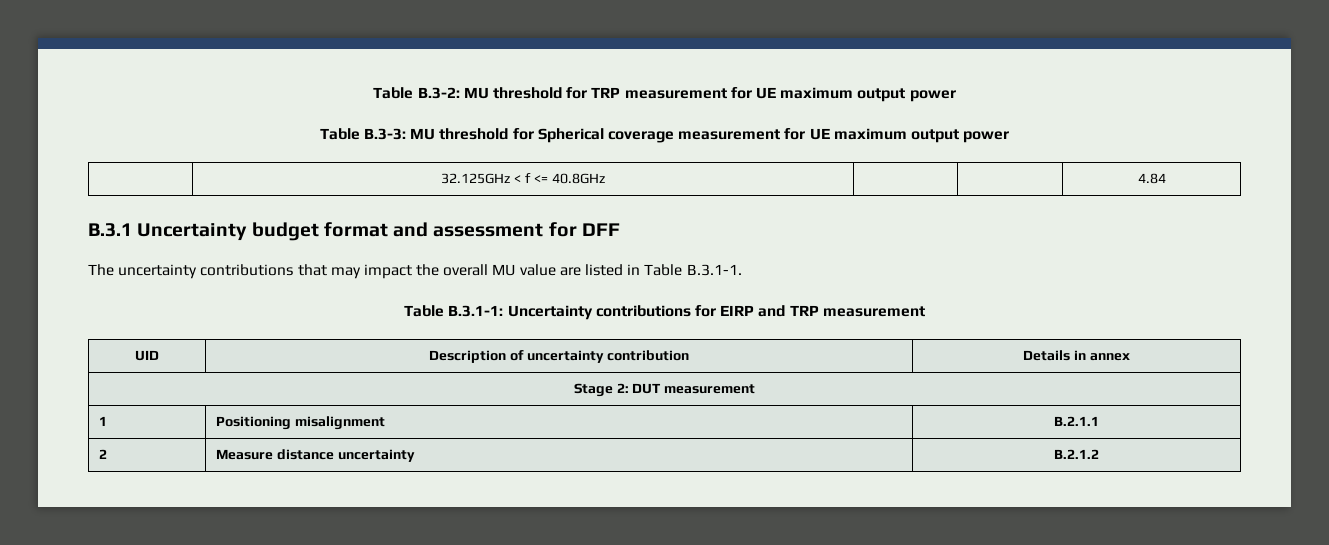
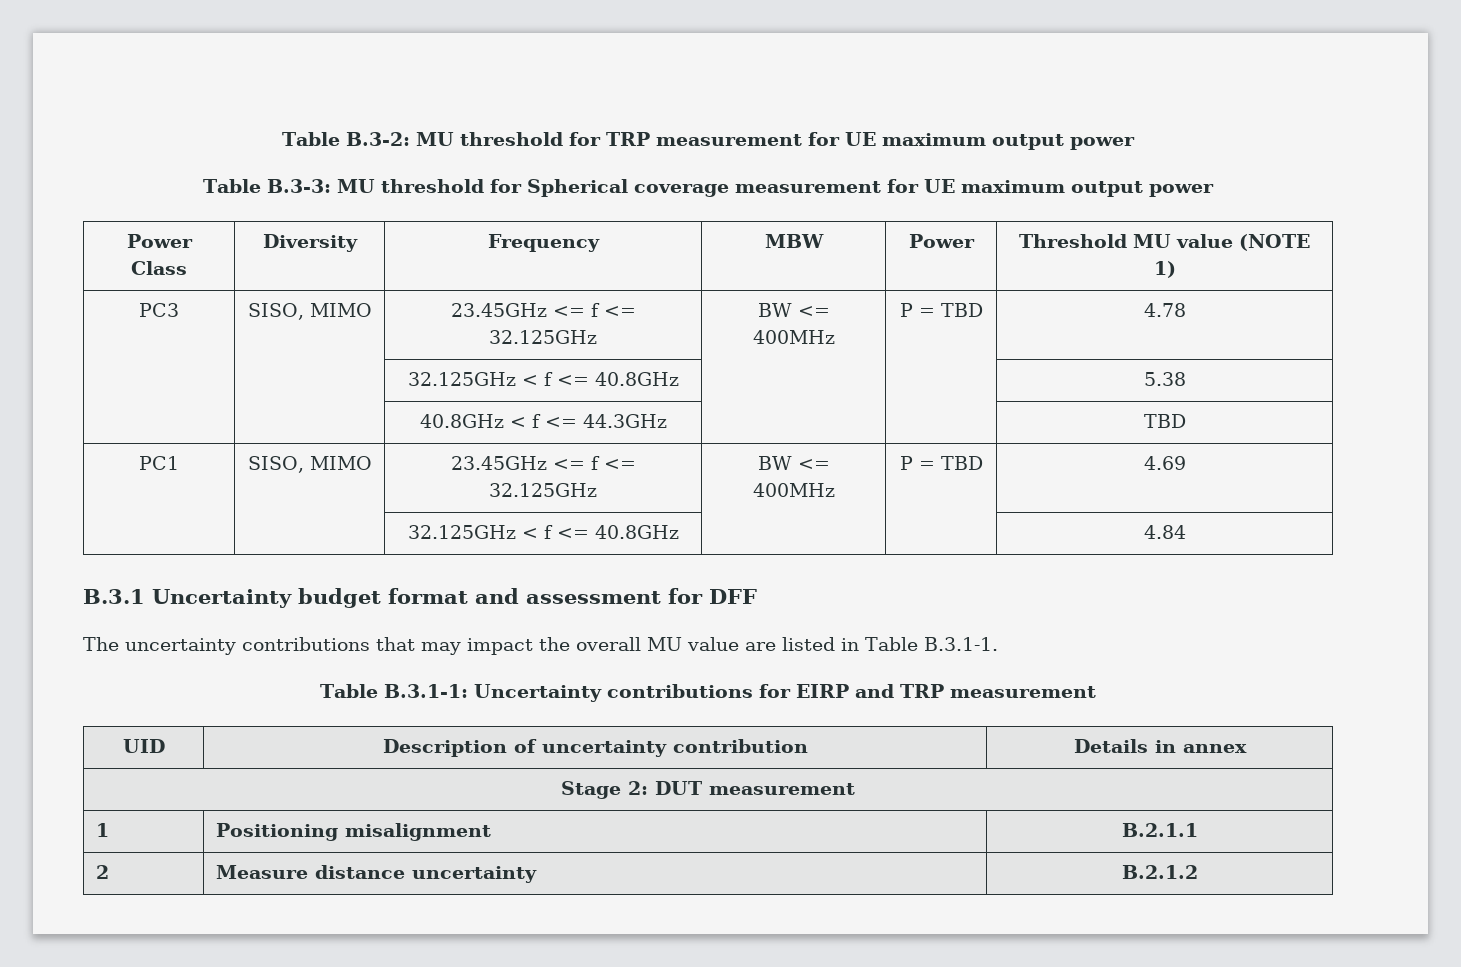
(1010, 137) none -> [126,234,193,248] [131,261,187,275] [262,234,358,252] [487,234,600,252] [764,234,824,248] [908,234,975,248] [1018,234,1310,251] [1153,261,1176,278] [139,303,179,317] [247,303,372,320] [450,303,636,317] [489,330,597,344] [757,303,830,317] [752,330,835,344] [899,303,983,317] [1143,303,1186,317] [407,372,679,386] [1143,372,1186,386] [419,414,667,428] [1143,414,1186,428] [139,456,179,470] [247,456,372,473] [450,456,636,470] [489,483,597,497] [757,456,830,470] [752,483,835,497] [899,456,983,470] [1143,456,1186,470] Power Class | Diversity | Frequency | MBW | Power | Threshold MU value (NOTE 1) // PC3 | SISO, MIMO | 23.45GHz <= f <= 32.125GHz | BW <= 400MHz | P = TBD | 4.78 // | | 32.125GHz < f <= 40.8GHz | | | 5.38 // | | 40.8GHz < f <= 44.3GHz | | | TBD // PC1 | SISO, MIMO | 23.45GHz <= f <= 32.125GHz | BW <= 400MHz | P = TBD | 4.69 // |

